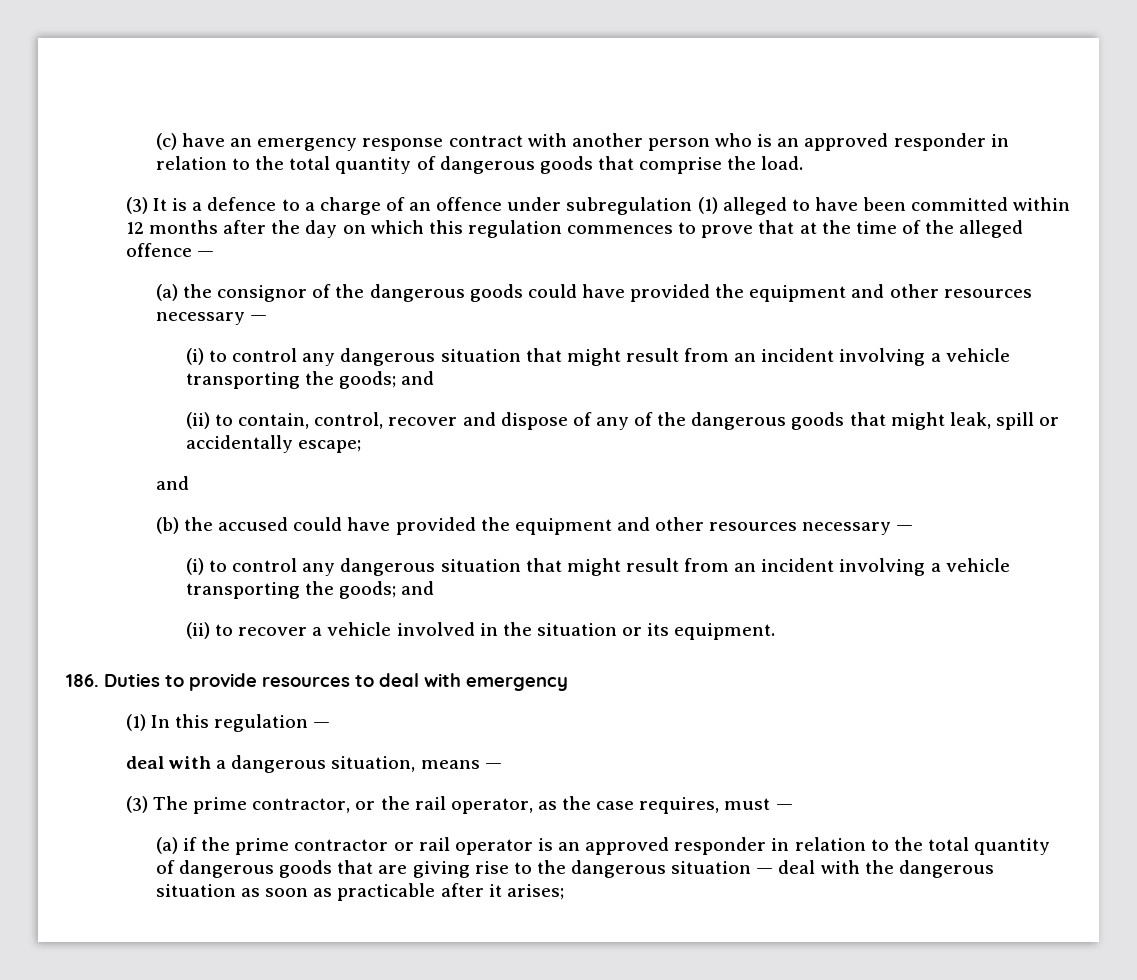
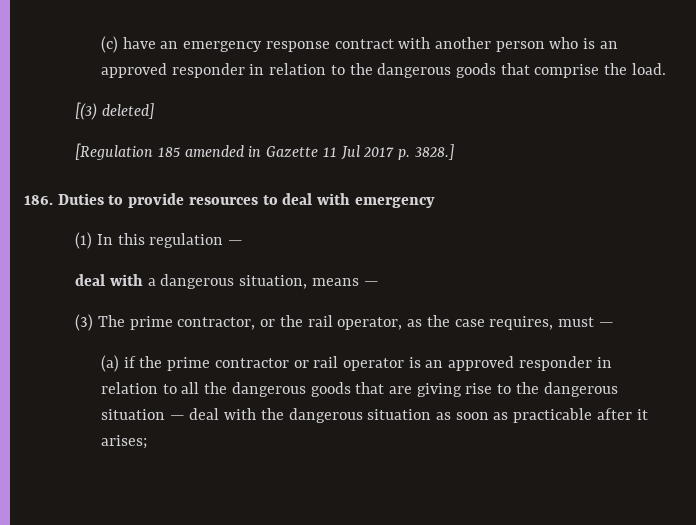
[289,156,436,174] total quantity of -> (373, 69) none
[125,197,1071,215] [125,220,1024,238] [125,243,215,257] [155,284,1032,302] [155,312,268,325] [185,348,1010,366] [185,371,435,389] [185,412,1060,430] [185,435,361,453] [155,476,189,490] [155,517,914,535] [185,558,1010,576] [185,581,435,599] [185,622,776,640] (3) It is a defence to a charge of an offence under subregulation (1) alleged to have been committed within 12 months after the day on which this regulation commences to prove that at the time of the alleged offence — // (a) the consignor of the dangerous goods could have provided the equipment and other resources necessary — // (i) to control any dangerous situation that might result from an incident involving a vehicle transporting the goods; and // (ii) to contain, control, recover and dispose of any of the dangerous goods that might leak, spill or accidentally escape; // and // (b) the accused could have provided the equipment and other resources necessary — // (i) to control any dangerous situation that might result from an incident involving a vehicle transporting the goods; and // (ii) to recover a vehicle involved in the situation or its equipment. -> [75,102,155,120] [75,143,454,160] [(3) deleted] // [Regulation 185 amended in Gazette 11 Jul 2017 p. 3828.]
[893,837,1051,855] [155,860,175,874] the total quantity of -> [181,382,228,394] all the

